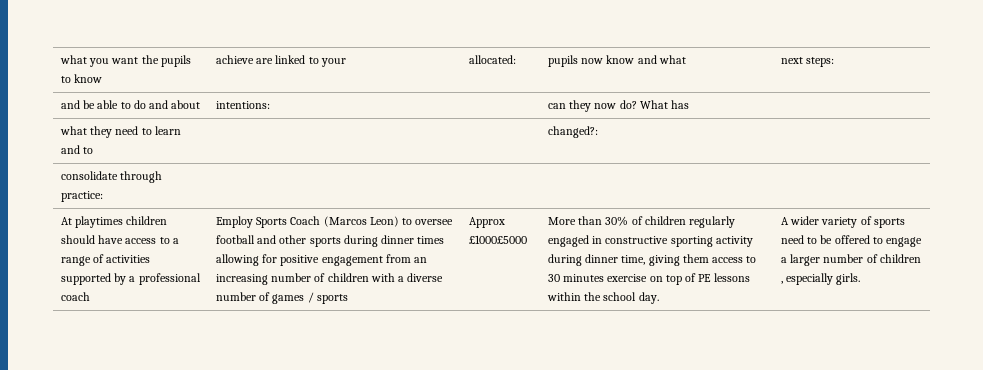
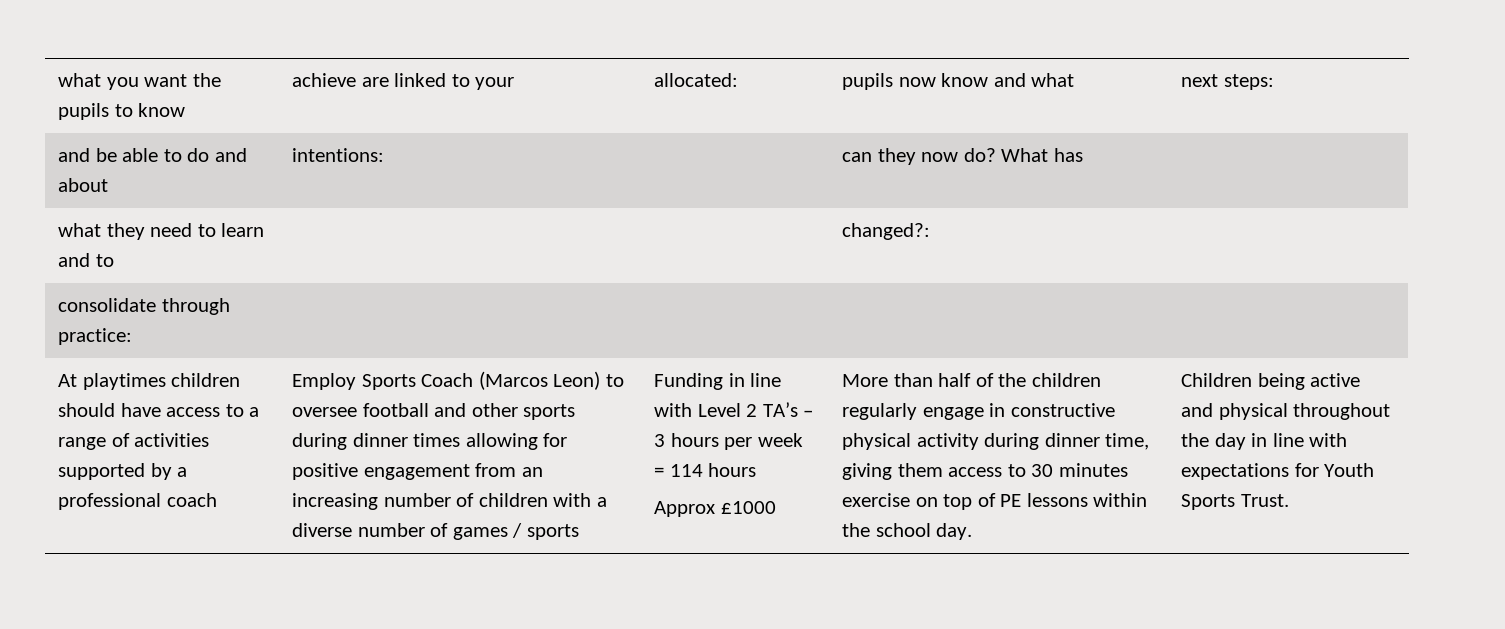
[468,217,505,228] [468,235,527,244] Approx £1000£5000 -> [654,373,782,390] [654,402,814,417] [654,433,803,450] [654,463,757,477] [654,501,776,517] Funding in line with Level 2 TA’s – 3 hours per week = 114 hours // Approx £1000
[605,216,643,226] 30% of -> [938,373,1027,387] half of the
[547,235,589,247] engaged -> [922,407,984,420] engage
[670,236,713,247] sporting -> [842,433,912,450] physical
[780,216,905,228] [780,235,923,247] [780,254,921,266] [780,273,861,285] A wider variety of sports need to be offered to engage a larger number of children , especially girls. -> [1181,373,1361,390] [1181,403,1391,420] [1181,433,1348,450] [1181,463,1375,480] [1181,494,1289,510] Children being active and physical throughout the day in line with expectations for Youth Sports Trust.

